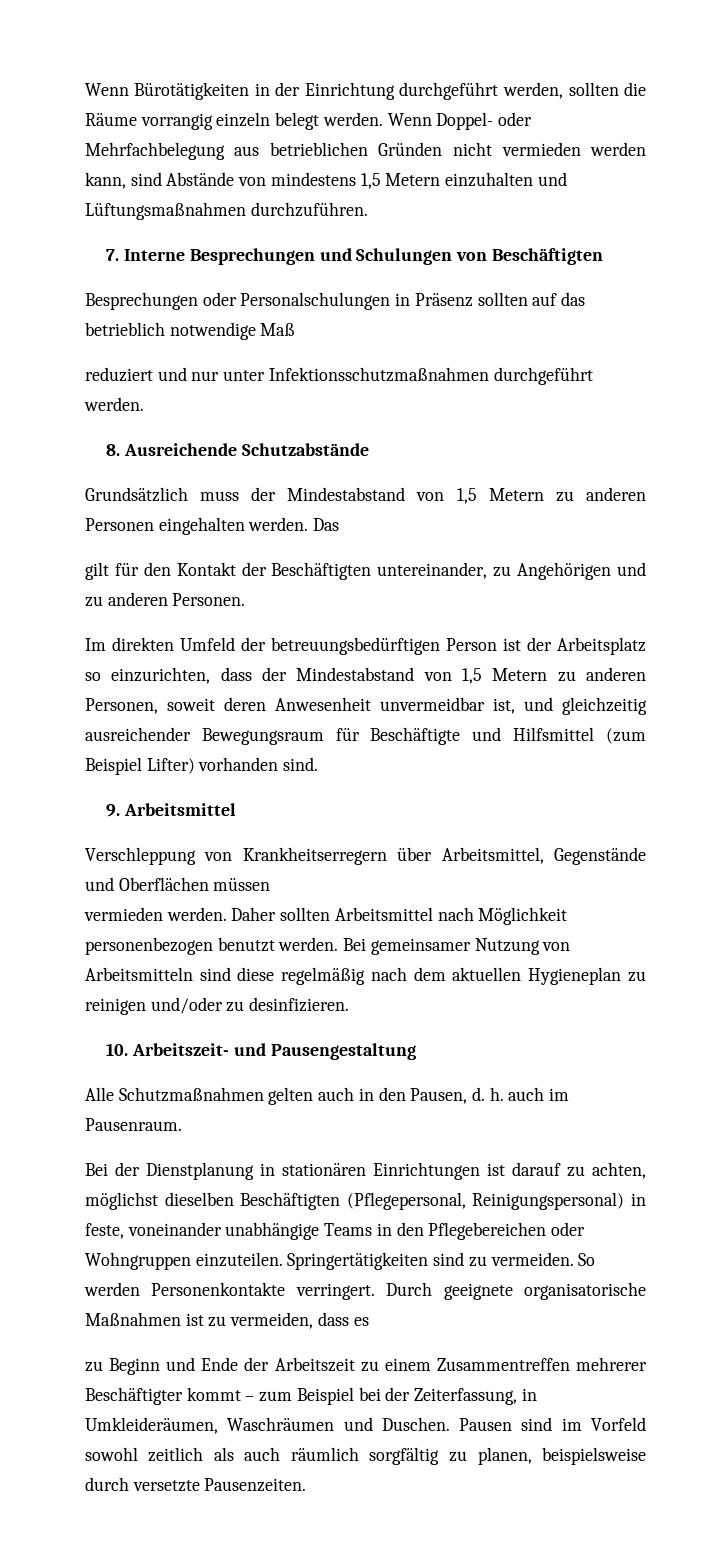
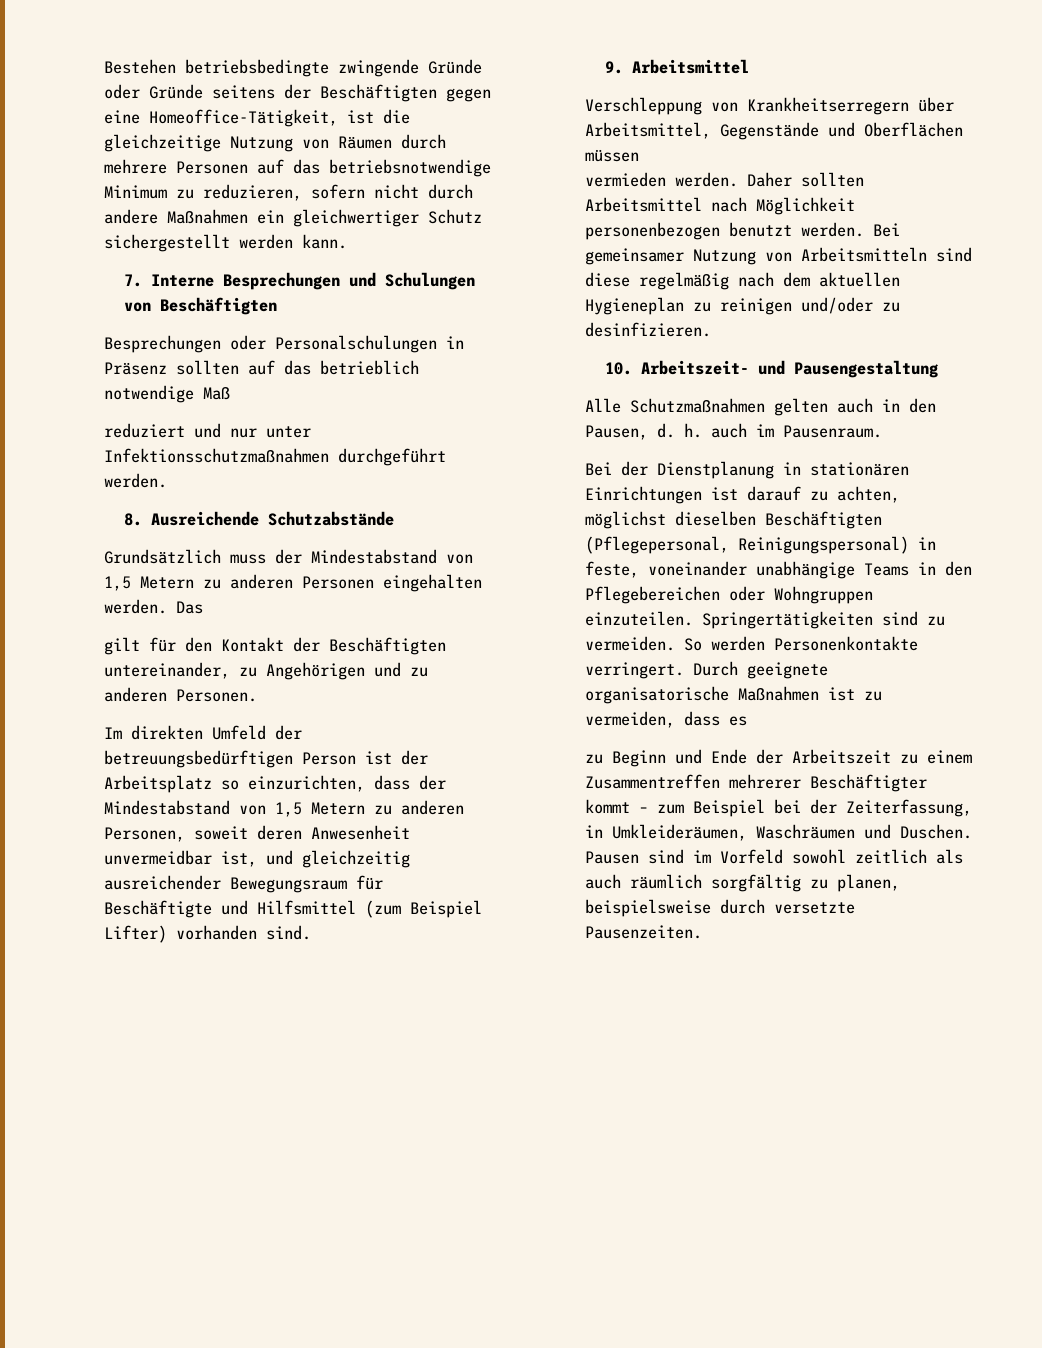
[84,82,646,100] [84,112,533,130] [84,142,647,160] [84,172,567,189] [84,202,368,220] Wenn Bürotätigkeiten in der Einrichtung durchgeführt werden, sollten die Räume vorrangig einzeln belegt werden. Wenn Doppel- oder Mehrfachbelegung aus betrieblichen Gründen nicht vermieden werden kann, sind Abstände von mindestens 1,5 Metern einzuhalten und Lüftungsmaßnahmen durchzuführen. -> [104,59,483,77] [104,84,492,102] [104,109,411,127] [104,134,447,152] [104,159,492,177] [104,184,474,201] [104,209,483,227] [104,234,348,252] Bestehen betriebsbedingte zwingende Gründe oder Gründe seitens der Beschäftigten gegen eine Homeoffice-Tätigkeit, ist die gleichzeitige Nutzung von Räumen durch mehrere Personen auf das betriebsnotwendige Minimum zu reduzieren, sofern nicht durch andere Maßnahmen ein gleichwertiger Schutz sichergestellt werden kann.

